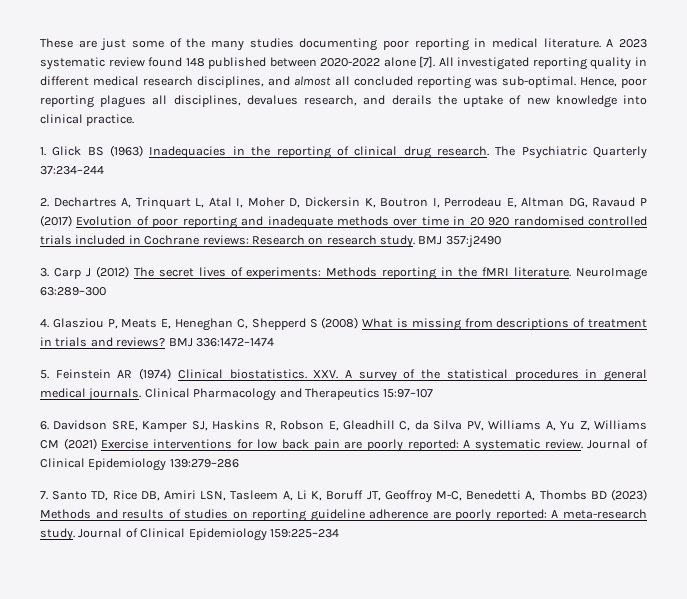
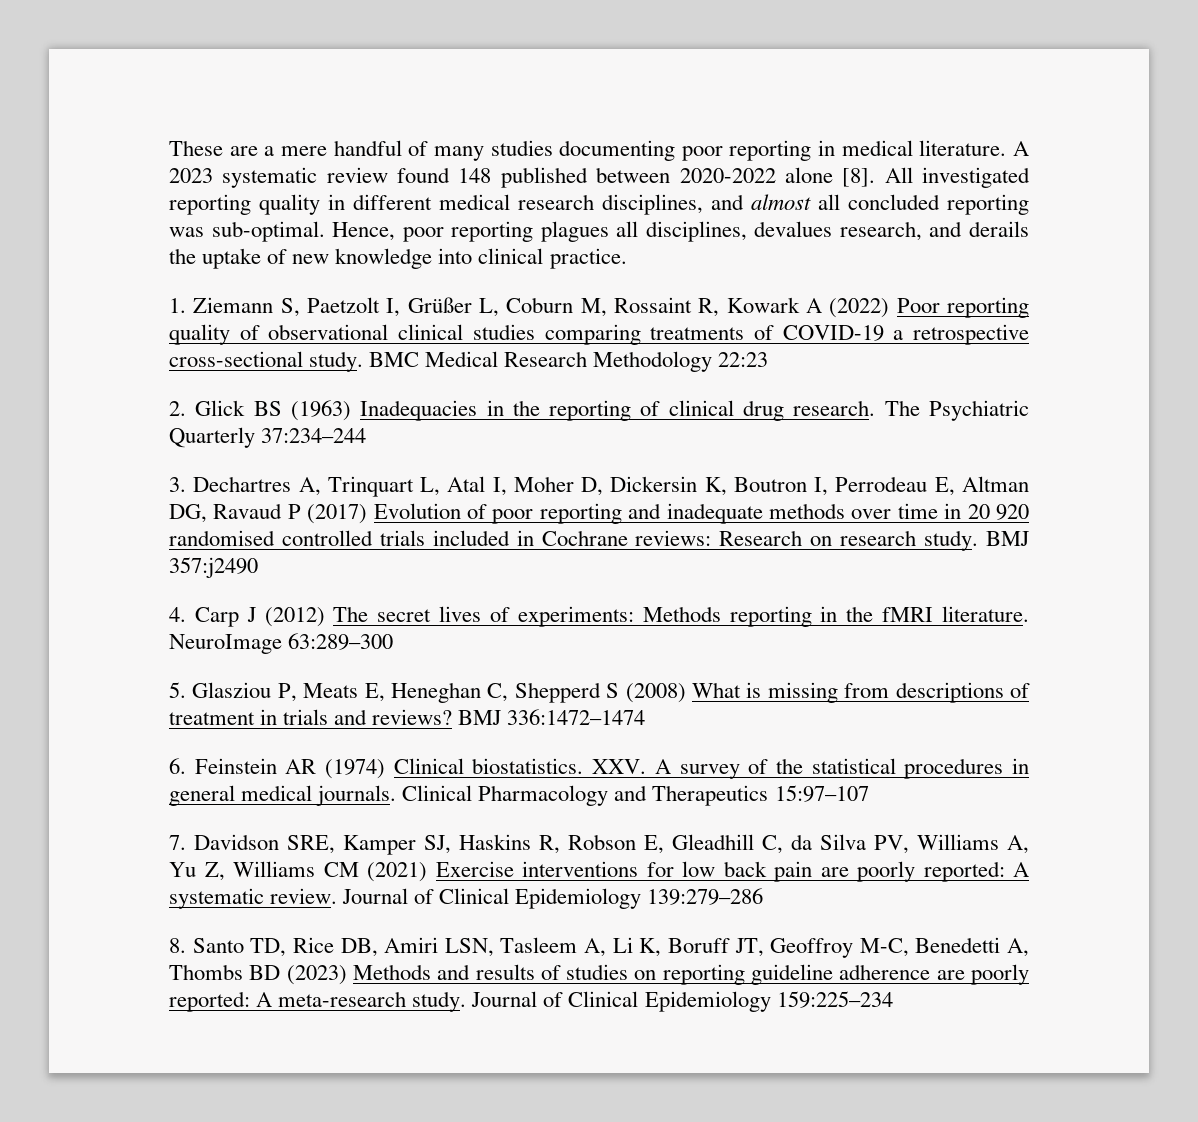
[100,38,206,51] just some of the -> [264,140,429,156] a mere handful of
[419,56,436,68] [7]. -> [842,168,876,187] [8].
(46, 151) none -> [193,297,1030,318] [169,324,1030,345] [169,351,769,372] [169,401,186,416] Ziemann S, Paetzolt I, Grüßer L, Coburn M, Rossaint R, Kowark A (2022) Poor reporting quality of observational clinical studies comparing treatments of COVID-19 a retrospective cross-sectional study. BMC Medical Research Methodology 22:23 // 2.
[40,198,49,207] 2. -> [169,477,186,492] 3.
[40,268,49,277] 3. -> [169,607,186,622] 4.
[40,319,49,328] 4. -> [169,682,186,698] 5.
[40,370,49,379] 5. -> [169,758,186,774] 6.
[40,421,49,430] 6. -> [169,835,186,850] 7.
[40,491,48,500] 7. -> [169,938,186,953] 8.

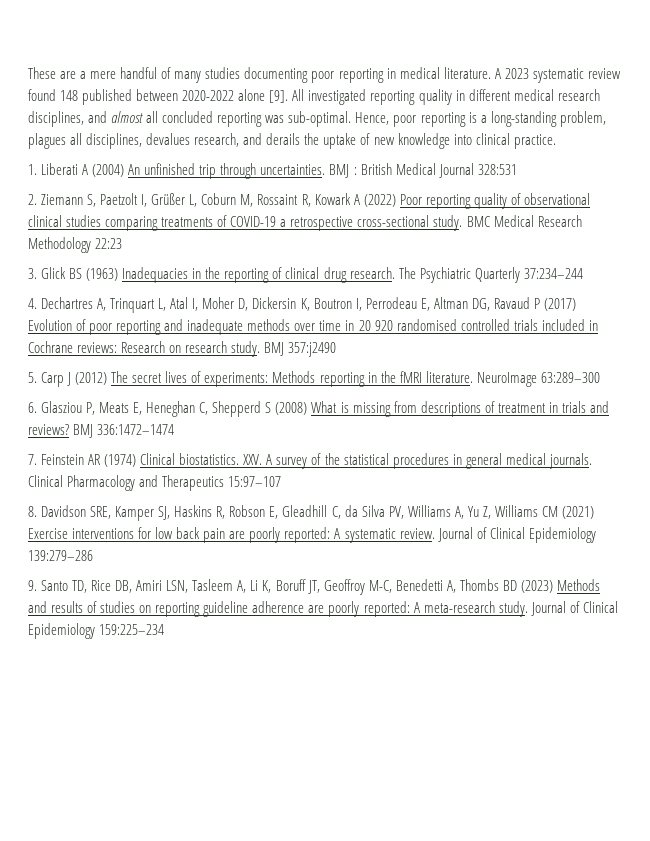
[842,168,876,187] [8]. -> [269,90,289,103] [9].
(534, 231) none -> [468,111,606,127] is a long-standing problem,
(186, 305) none -> [41,163,517,179] [28,194,37,205] Liberati A (2004) An unfinished trip through uncertainties. BMJ : British Medical Journal 328:531 // 2.
[169,401,186,416] 2. -> [28,268,37,279] 3.
[169,477,186,492] 3. -> [28,298,37,309] 4.
[169,607,186,622] 4. -> [28,372,37,383] 5.
[169,682,186,698] 5. -> [28,402,37,413] 6.
[169,758,186,774] 6. -> [28,454,37,465] 7.
[169,835,186,850] 7. -> [28,506,37,517] 8.
[169,938,186,953] 8. -> [28,580,37,591] 9.

